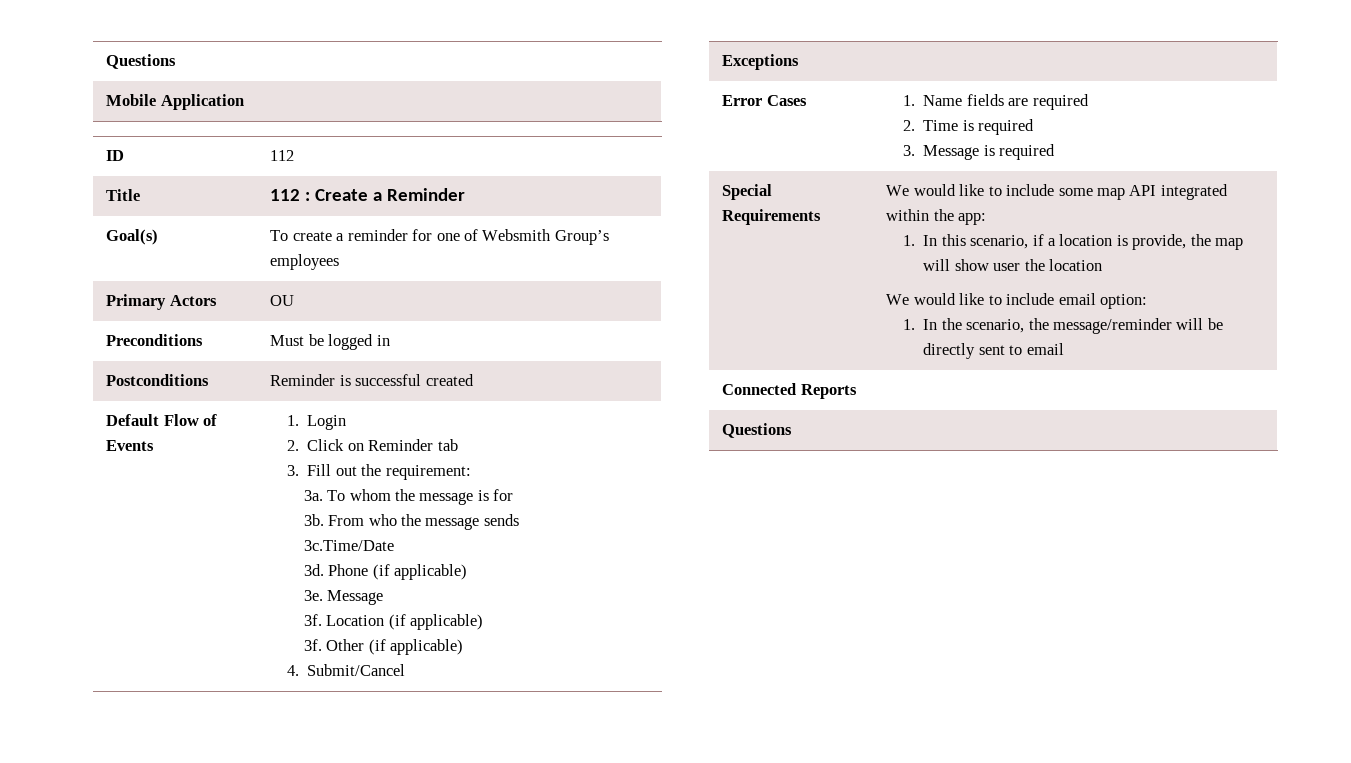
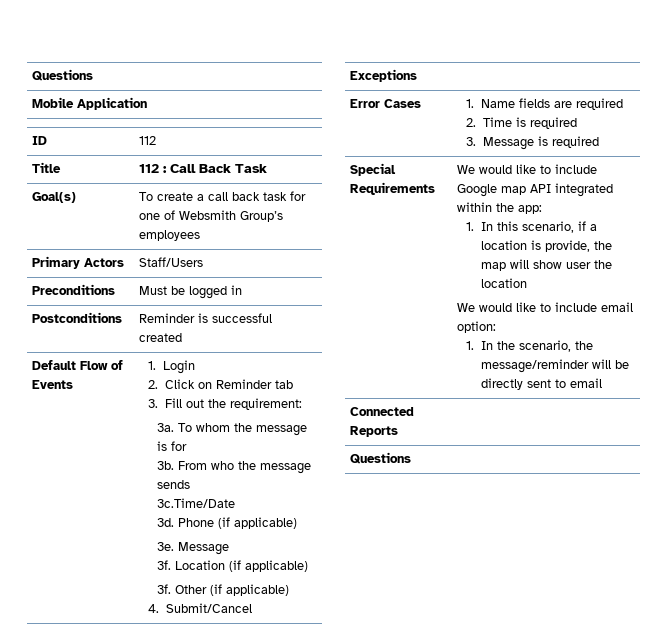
[315,188,466,201] Create a Reminder -> [170,164,268,173] Call Back Task
[347,229,408,241] reminder -> [208,192,288,201] call back task
[270,295,295,306] OU -> [139,257,204,267] Staff/Users
[1058,188,1093,196] some -> [457,184,498,197] Google

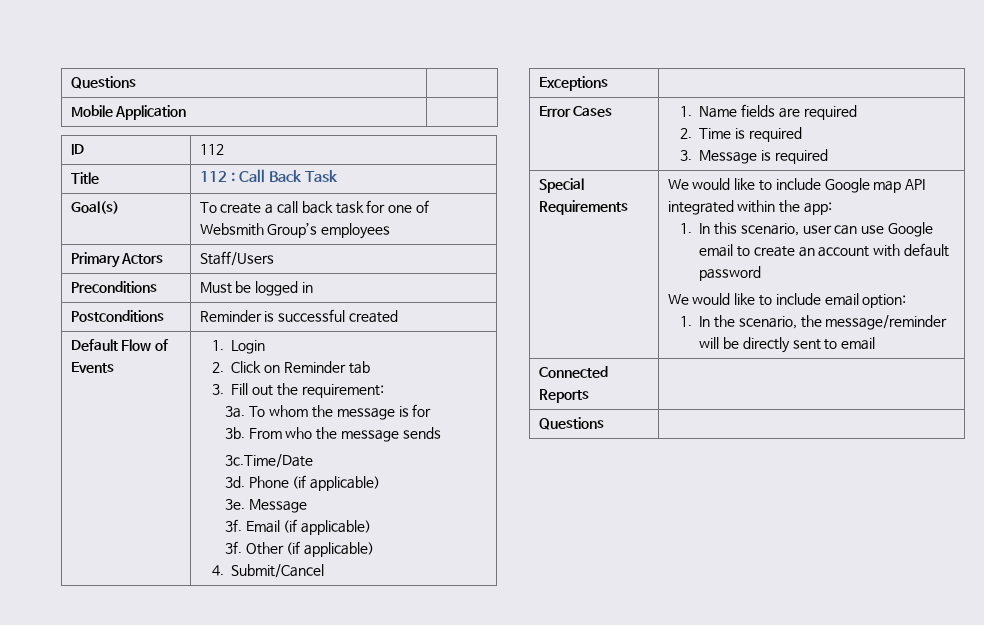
[175,560,226,570] Location -> [245,520,280,533] Email
[577,221,597,231] [480,240,612,252] [480,259,612,271] [480,278,527,288] if a location is provide, the map will show user the location -> [802,222,933,237] [699,243,949,257] [699,266,762,281] user can use Google email to create an account with default password

